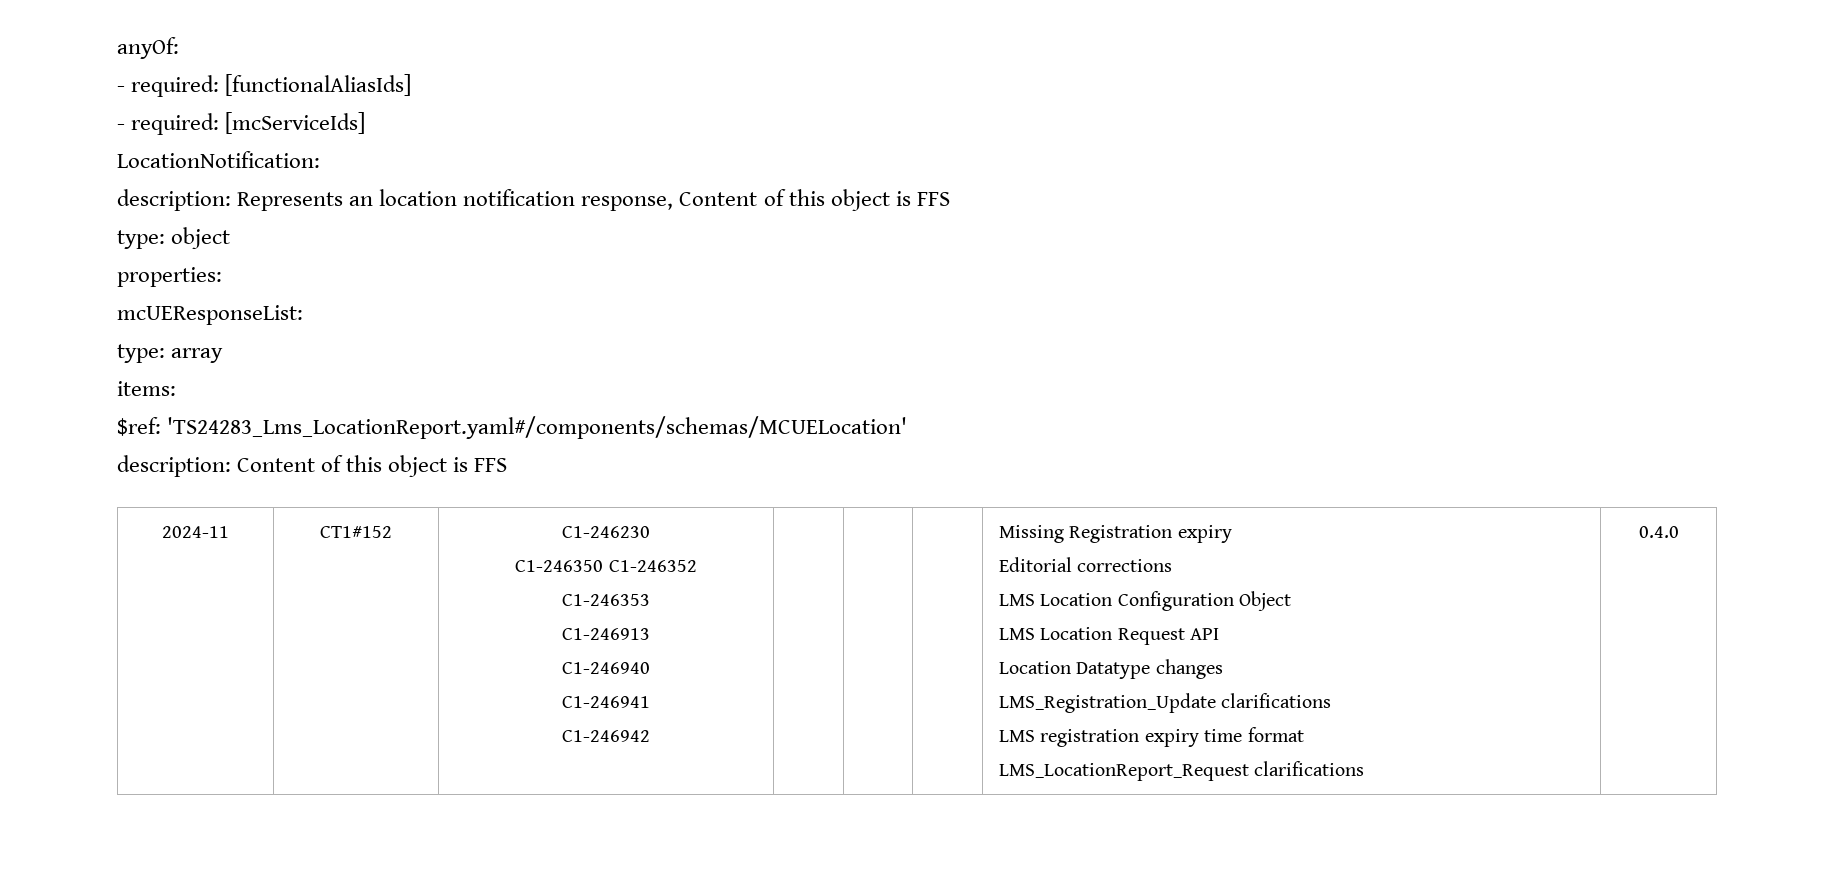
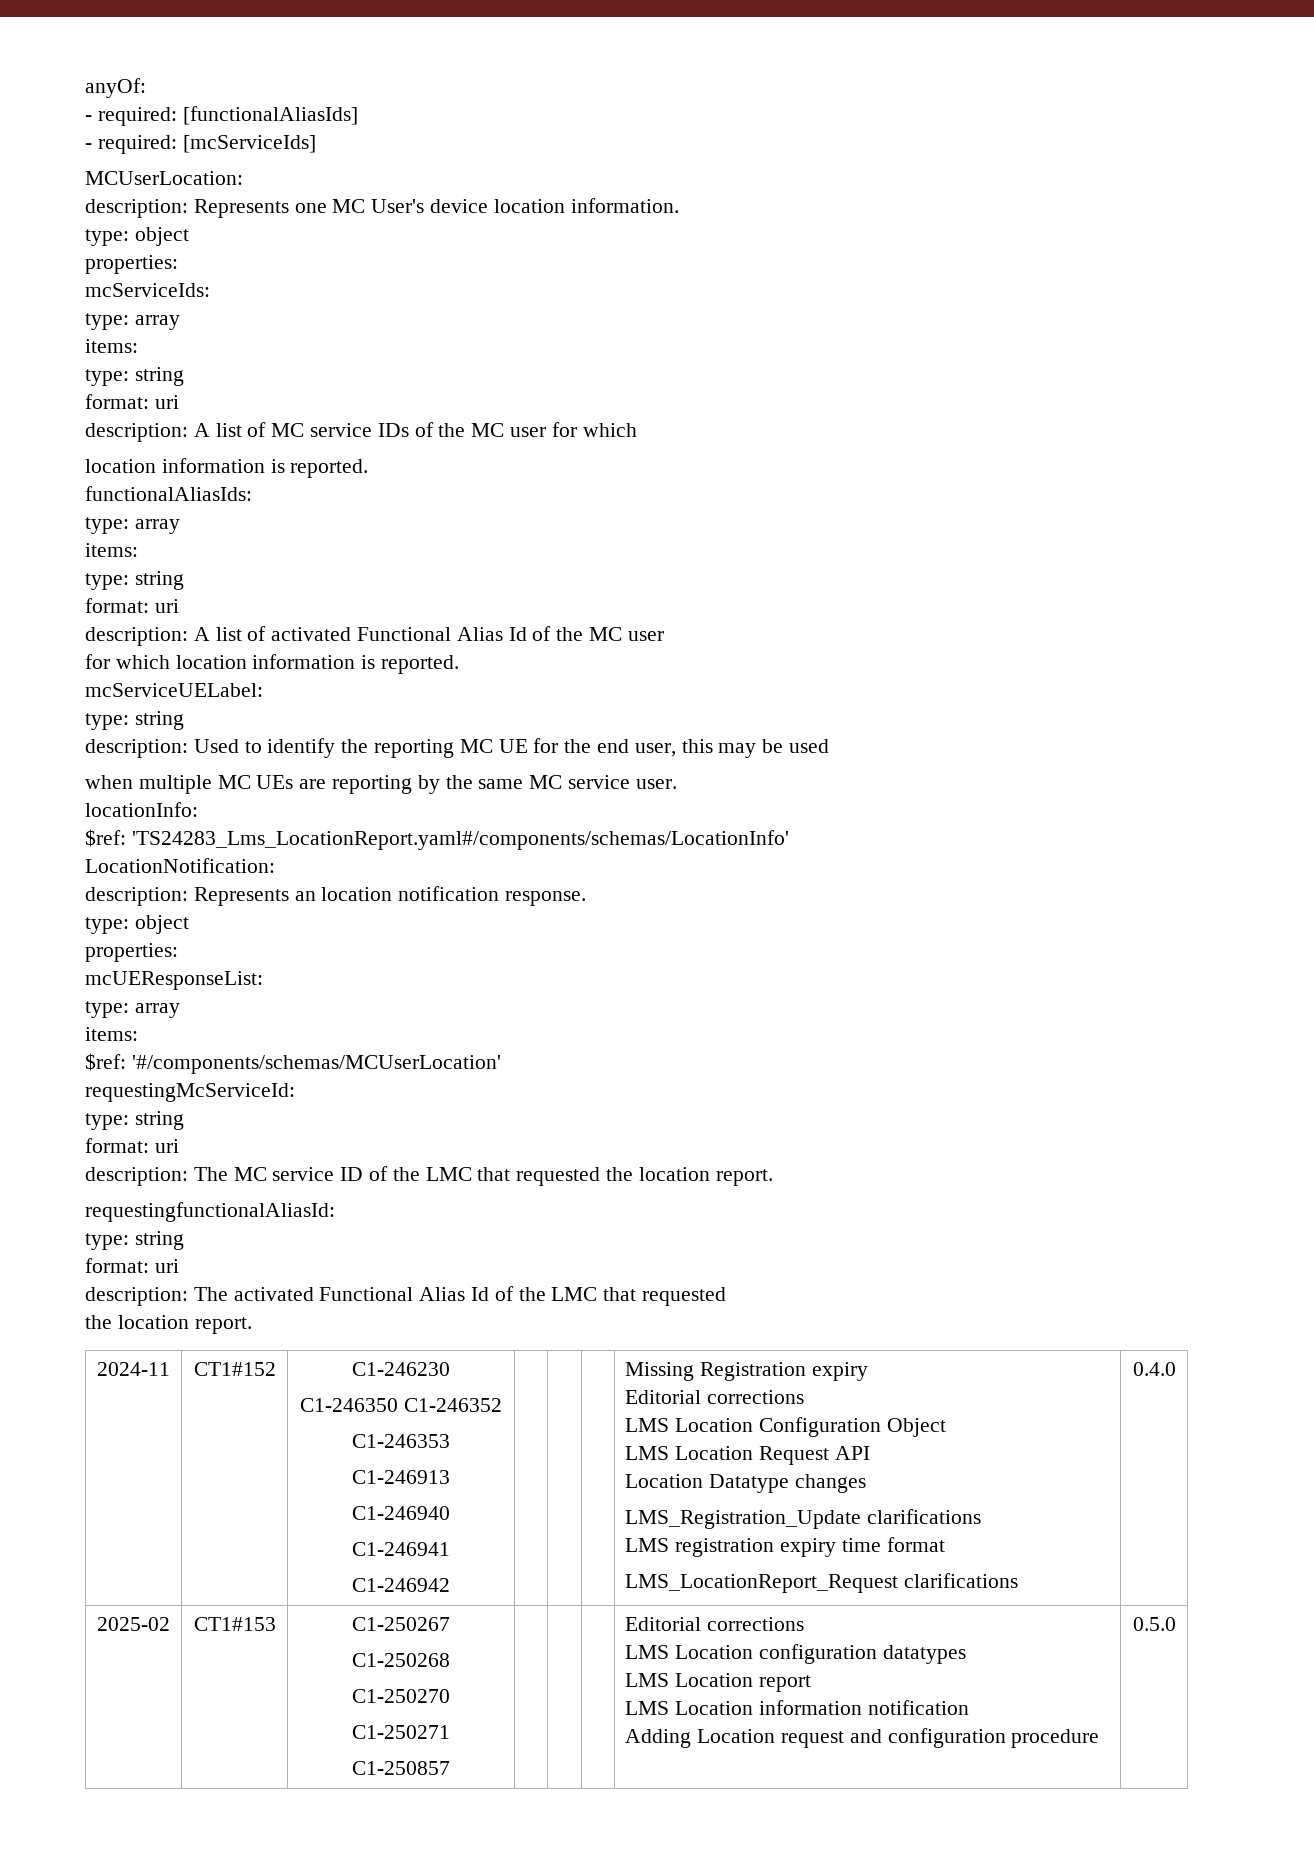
(366, 123) none -> [85,171,243,185] [85,198,679,218] [85,227,189,246] [85,255,178,274] [85,283,210,297] [85,313,180,330] [85,339,138,353] [85,367,184,386] [85,394,179,409] [85,422,637,442] [85,458,369,478] [85,486,252,501] [85,517,180,534] [85,543,138,557] [85,571,184,590] [85,598,179,613] [85,626,664,646] [85,654,460,674] [85,683,263,697] [85,711,184,730] [85,738,830,758] [85,775,677,794] [85,802,198,817] [85,829,789,850] // MCUserLocation: // description: Represents one MC User's device location information. // type: object // properties: // mcServiceIds: // type: array // items: // type: string // format: uri // description: A list of MC service IDs of the MC user for which // location information is reported. // functionalAliasIds: // type: array // items: // type: string // format: uri // description: A list of activated Functional Alias Id of the MC user // for which location information is reported. // mcServiceUELabel: // type: string // description: Used to identify the reporting MC UE for the end user, this may be used // when multiple MC UEs are reporting by the same MC service user. // locationInfo: // $ref: 'TS24283_Lms_LocationReport.yaml#/components/schemas/LocationInfo'
[581,189,950,211] response, Content of this object is FFS -> [505,891,587,906] response.
[167,416,908,439] [117,455,508,477] 'TS24283_Lms_LocationReport.yaml#/components/schemas/MCUELocation' // description: Content of this object is FFS -> [131,1055,501,1074] [85,1083,295,1102] [85,1111,184,1130] [85,1138,179,1153] [85,1166,773,1186] [85,1202,335,1222] [85,1231,184,1250] [85,1258,179,1273] [85,1286,727,1306] [85,1315,252,1334] '#/components/schemas/MCUserLocation' // requestingMcServiceId: // type: string // format: uri // description: The MC service ID of the LMC that requested the location report. // requestingfunctionalAliasId: // type: string // format: uri // description: The activated Functional Alias Id of the LMC that requested // the location report.
(1679, 532) none -> [97,1617,170,1631] [193,1617,276,1631] [352,1617,450,1631] [352,1653,450,1667] [352,1689,450,1703] [352,1725,450,1739] [352,1761,450,1775] [625,1617,805,1631] [625,1644,966,1664] [625,1673,811,1692] [625,1700,969,1715] [625,1728,1100,1748] [1132,1617,1176,1631] // 2025-02 | CT1#153 | C1-250267 // C1-250268 // C1-250270 // C1-250271 // C1-250857 | | | | Editorial corrections // LMS Location configuration datatypes // LMS Location report // LMS Location information notification // Adding Location request and configuration procedure | 0.5.0

